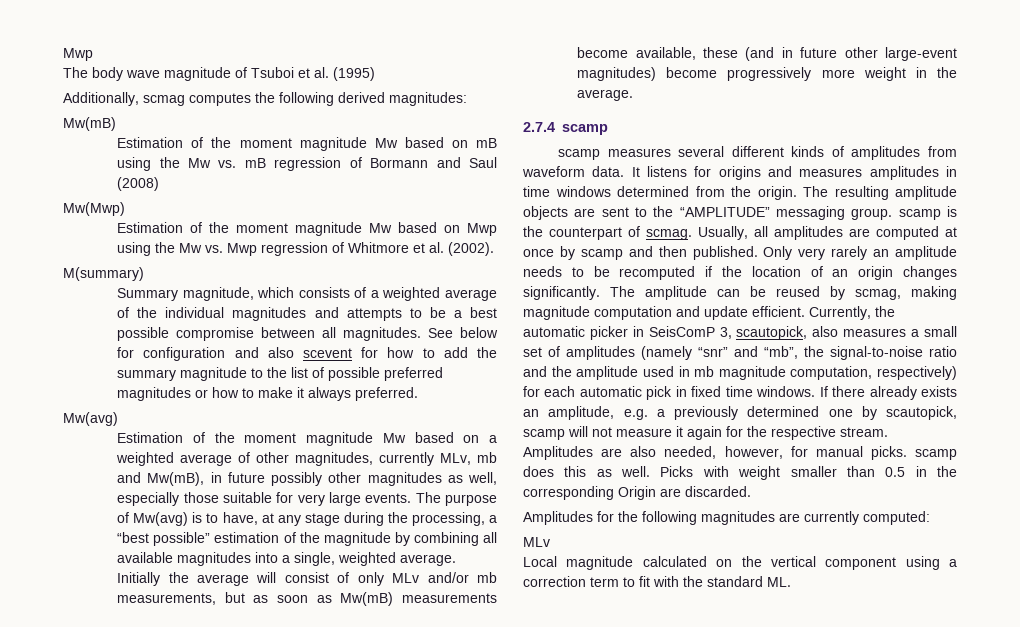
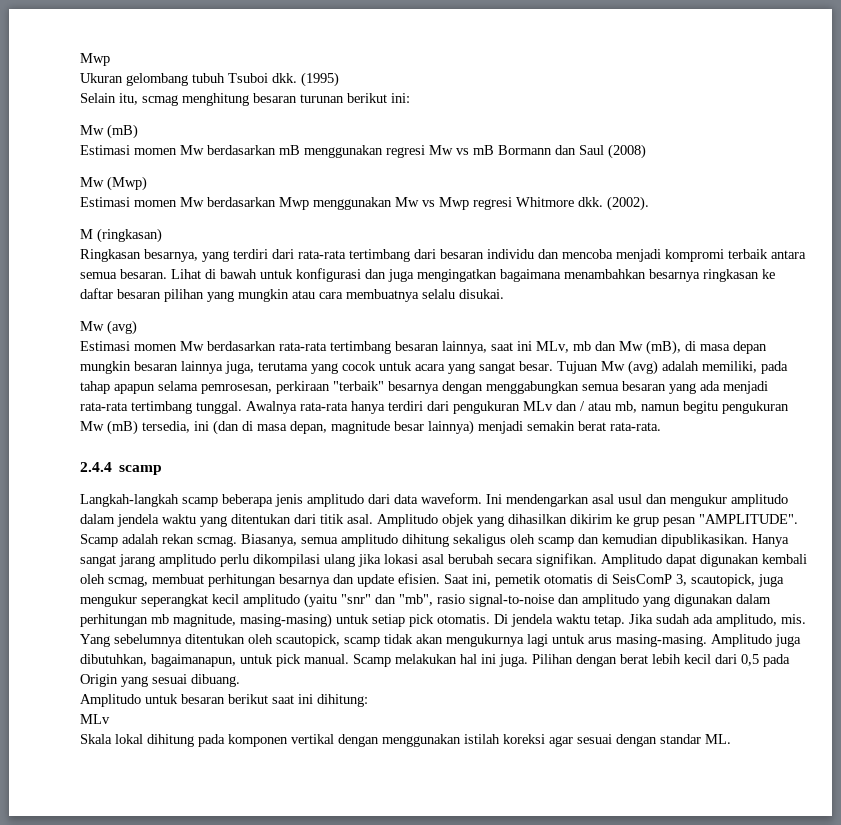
[63,67,375,81] [63,92,467,106] [63,117,116,131] [117,137,498,151] [117,157,497,171] [117,177,160,191] [63,202,125,216] [117,222,498,236] [117,242,495,256] [63,267,144,281] [117,287,498,301] [117,307,497,321] [117,327,498,341] [117,347,498,361] [117,367,444,381] [117,387,419,401] [63,412,118,426] [117,432,498,446] [116,452,498,466] [117,472,498,486] [117,492,498,506] [117,512,498,526] [117,532,498,546] [117,552,457,566] [117,572,497,586] [117,592,497,606] [577,47,957,61] [577,67,957,81] [577,89,634,101] [523,122,608,135] [558,146,957,160] [522,166,957,180] [523,186,957,200] [523,206,957,220] [523,226,957,240] [523,246,957,260] [523,266,957,280] [523,286,957,300] [523,306,895,320] [523,326,958,340] [523,346,957,360] [523,366,957,380] [523,386,957,400] [523,406,957,420] [523,426,888,440] [523,446,957,460] [523,466,957,480] [523,486,751,500] [523,511,930,525] [523,537,550,547] [523,556,957,570] [523,576,763,587] The body wave magnitude of Tsuboi et al. (1995) // Additionally, scmag computes the following derived magnitudes: // Mw(mB) // Estimation of the moment magnitude Mw based on mB using the Mw vs. mB regression of Bormann and Saul (2008) // Mw(Mwp) // Estimation of the moment magnitude Mw based on Mwp using the Mw vs. Mwp regression of Whitmore et al. (2002). // M(summary) // Summary magnitude, which consists of a weighted average of the individual magnitudes and attempts to be a best possible compromise between all magnitudes. See below for configuration and also scevent for how to add the summary magnitude to the list of possible preferred magnitudes or how to make it always preferred. // Mw(avg) // Estimation of the moment magnitude Mw based on a weighted average of other magnitudes, currently MLv, mb and Mw(mB), in future possibly other magnitudes as well, especially those suitable for very large events. The purpose of Mw(avg) is to have, at any stage during the processing, a “best possible” estimation of the magnitude by combining all available magnitudes into a single, weighted average. Initially the average will consist of only MLv and/or mb measurements, but as soon as Mw(mB) measurements become available, these (and in future other large-event magnitudes) become progressively more weight in the average. // 2.7.4 scamp // scamp measures several different kinds of amplitudes from waveform data. It listens for origins and measures amplitudes in time windows determined from the origin. The resulting amplitude objects are sent to the “AMPLITUDE” messaging group. scamp is the counterpart of scmag. Usually, all amplitudes are computed at once by scamp and then published. Only very rarely an amplitude needs to be recomputed if the location of an origin changes significantly. The amplitude can be reused by scmag, making magnitude computation and update efficient. Currently, the automatic picker in SeisComP 3, scautopick, also measures a small set of amplitudes (namely “snr” and “mb”, the signal-to-noise ratio and the amplitude used in mb magnitude computation, respectively) for each automatic pick in fixed time windows. If there already exists an amplitude, e.g. a previously determined one by scautopick, scamp will not measure it again for the respective stream. Amplitudes are also needed, however, for manual picks. scamp does this as well. Picks with weight smaller than 0.5 in the corresponding Origin are discarded. // Amplitudes for the following magnitudes are currently computed: // MLv // Local magnitude calculated on the vertical component using a correction term to fit with the standard -> [80,72,339,87] [80,93,410,106] [80,124,138,139] [80,144,646,159] [80,176,147,191] [80,196,649,211] [80,228,162,243] [80,249,806,262] [80,268,775,282] [80,288,504,302] [80,320,137,335] [80,340,767,355] [80,360,788,375] [80,381,768,394] [80,401,789,414] [80,420,661,435] [80,462,163,475] [80,493,788,507] [80,514,798,527] [80,534,789,547] [80,553,807,567] [80,573,784,587] [80,593,771,608] [80,613,806,628] [80,634,801,647] [80,654,790,667] [80,674,240,687] [80,694,368,707] [80,714,110,724] [80,734,701,747] Ukuran gelombang tubuh Tsuboi dkk. (1995) // Selain itu, scmag menghitung besaran turunan berikut ini: // Mw (mB) // Estimasi momen Mw berdasarkan mB menggunakan regresi Mw vs mB Bormann dan Saul (2008) // Mw (Mwp) // Estimasi momen Mw berdasarkan Mwp menggunakan Mw vs Mwp regresi Whitmore dkk. (2002). // M (ringkasan) // Ringkasan besarnya, yang terdiri dari rata-rata tertimbang dari besaran individu dan mencoba menjadi kompromi terbaik antara semua besaran. Lihat di bawah untuk konfigurasi dan juga mengingatkan bagaimana menambahkan besarnya ringkasan ke daftar besaran pilihan yang mungkin atau cara membuatnya selalu disukai. // Mw (avg) // Estimasi momen Mw berdasarkan rata-rata tertimbang besaran lainnya, saat ini MLv, mb dan Mw (mB), di masa depan mungkin besaran lainnya juga, terutama yang cocok untuk acara yang sangat besar. Tujuan Mw (avg) adalah memiliki, pada tahap apapun selama pemrosesan, perkiraan "terbaik" besarnya dengan menggabungkan semua besaran yang ada menjadi rata-rata tertimbang tunggal. Awalnya rata-rata hanya terdiri dari pengukuran MLv dan / atau mb, namun begitu pengukuran Mw (mB) tersedia, ini (dan di masa depan, magnitude besar lainnya) menjadi semakin berat rata-rata. // 2.4.4 scamp // Langkah-langkah scamp beberapa jenis amplitudo dari data waveform. Ini mendengarkan asal usul dan mengukur amplitudo dalam jendela waktu yang ditentukan dari titik asal. Amplitudo objek yang dihasilkan dikirim ke grup pesan "AMPLITUDE". Scamp adalah rekan scmag. Biasanya, semua amplitudo dihitung sekaligus oleh scamp dan kemudian dipublikasikan. Hanya sangat jarang amplitudo perlu dikompilasi ulang jika lokasi asal berubah secara signifikan. Amplitudo dapat digunakan kembali oleh scmag, membuat perhitungan besarnya dan update efisien. Saat ini, pemetik otomatis di SeisComP 3, scautopick, juga mengukur seperangkat kecil amplitudo (yaitu "snr" dan "mb", rasio signal-to-noise dan amplitudo yang digunakan dalam perhitungan mb magnitude, masing-masing) untuk setiap pick otomatis. Di jendela waktu tetap. Jika sudah ada amplitudo, mis. Yang sebelumnya ditentukan oleh scautopick, scamp tidak akan mengukurnya lagi untuk arus masing-masing. Amplitudo juga dibutuhkan, bagaimanapun, untuk pick manual. Scamp melakukan hal ini juga. Pilihan dengan berat lebih kecil dari 0,5 pada Origin yang sesuai dibuang. // Amplitudo untuk besaran berikut saat ini dihitung: // MLv // Skala lokal dihitung pada komponen vertikal dengan menggunakan istilah koreksi agar sesuai dengan standar

